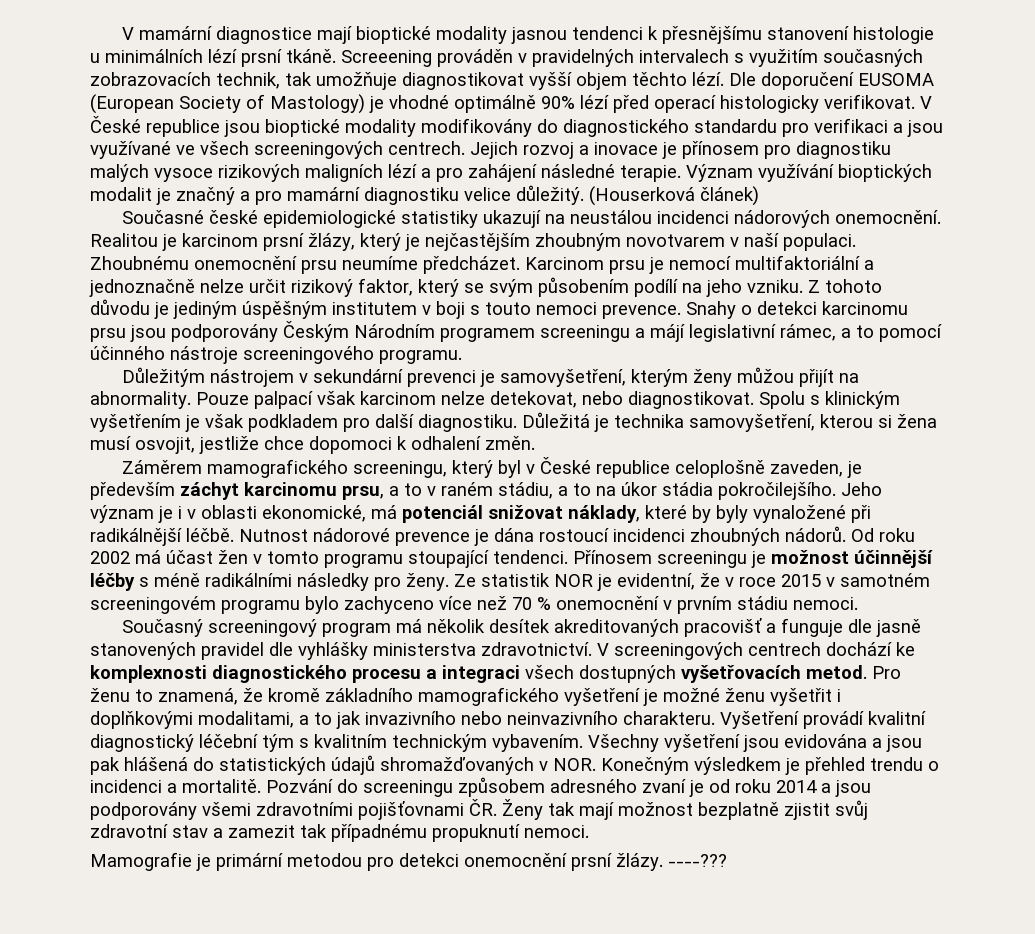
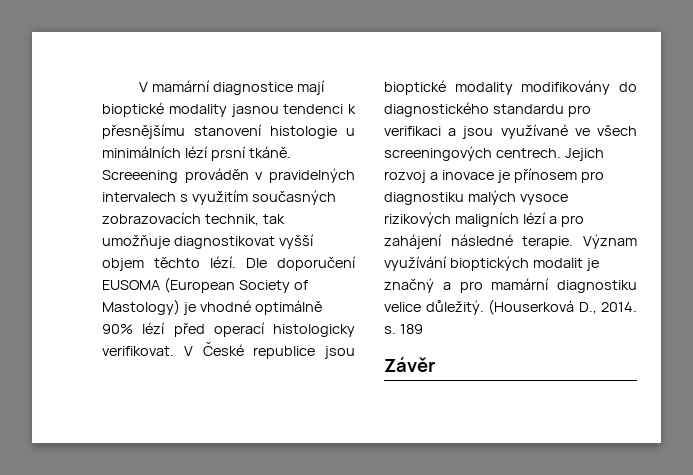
[700,186,759,206] [121,210,941,228] [90,233,856,251] [90,255,874,274] [89,277,882,297] [90,299,908,319] [90,321,942,342] [90,346,462,364] [121,367,859,387] [90,391,900,409] [90,412,937,432] [90,436,535,454] [121,457,862,478] [90,482,882,500] [90,505,871,523] [90,526,915,546] [90,550,933,568] [90,573,930,591] [90,596,858,614] [121,618,921,637] [90,642,915,660] [90,665,901,683] [90,687,841,706] [90,711,926,729] [90,734,922,752] [90,755,939,775] [90,777,871,797] [90,799,868,820] [90,824,589,842] [90,852,727,871] článek) // Současné české epidemiologické statistiky ukazují na neustálou incidenci nádorových onemocnění. Realitou je karcinom prsní žlázy, který je nejčastějším zhoubným novotvarem v naší populaci. Zhoubnému onemocnění prsu neumíme předcházet. Karcinom prsu je nemocí multifaktoriální a jednoznačně nelze určit rizikový faktor, který se svým působením podílí na jeho vzniku. Z tohoto důvodu je jediným úspěšným institutem v boji s touto nemoci prevence. Snahy o detekci karcinomu prsu jsou podporovány Českým Národním programem screeningu a májí legislativní rámec, a to pomocí účinného nástroje screeningového programu. // Důležitým nástrojem v sekundární prevenci je samovyšetření, kterým ženy můžou přijít na abnormality. Pouze palpací však karcinom nelze detekovat, nebo diagnostikovat. Spolu s klinickým vyšetřením je však podkladem pro další diagnostiku. Důležitá je technika samovyšetření, kterou si žena musí osvojit, jestliže chce dopomoci k odhalení změn. // Záměrem mamografického screeningu, který byl v České republice celoplošně zaveden, je především záchyt karcinomu prsu, a to v raném stádiu, a to na úkor stádia pokročilejšího. Jeho význam je i v oblasti ekonomické, má potenciál snižovat náklady, které by byly vynaložené při radikálnější léčbě. Nutnost nádorové prevence je dána rostoucí incidenci zhoubných nádorů. Od roku 2002 má účast žen v tomto programu stoupající tendenci. Přínosem screeningu je možnost účinnější léčby s méně radikálními následky pro ženy. Ze statistik NOR je evidentní, že v roce 2015 v samotném screeningovém programu bylo zachyceno více než 70 % onemocnění v prvním stádiu nemoci. // Současný screeningový program má několik desítek akreditovaných pracovišť a funguje dle jasně stanovených pravidel dle vyhlášky ministerstva zdravotnictví. V screeningových centrech dochází ke komplexnosti diagnostického procesu a integraci všech dostupných vyšetřovacích metod. Pro ženu to znamená, že kromě základního mamografického vyšetření je možné ženu vyšetřit i doplňkovými modalitami, a to jak invazivního nebo neinvazivního charakteru. Vyšetření provádí kvalitní diagnostický léčební tým s kvalitním technickým vybavením. Všechny vyšetření jsou evidována a jsou pak hlášená do statistických údajů shromažďovaných v NOR. Konečným výsledkem je přehled trendu o incidenci a mortalitě. Pozvání do screeningu způsobem adresného zvaní je od roku 2014 a jsou podporovány všemi zdravotními pojišťovnami ČR. Ženy tak mají možnost bezplatně zjistit svůj zdravotní stav a zamezit tak případnému propuknutí nemoci. // Mamografie je primární metodou pro detekci onemocnění prsní žlázy. ----??? -> [578,302,637,314] [384,324,423,334] [384,357,435,372] D., 2014. s. 189 // Závěr

